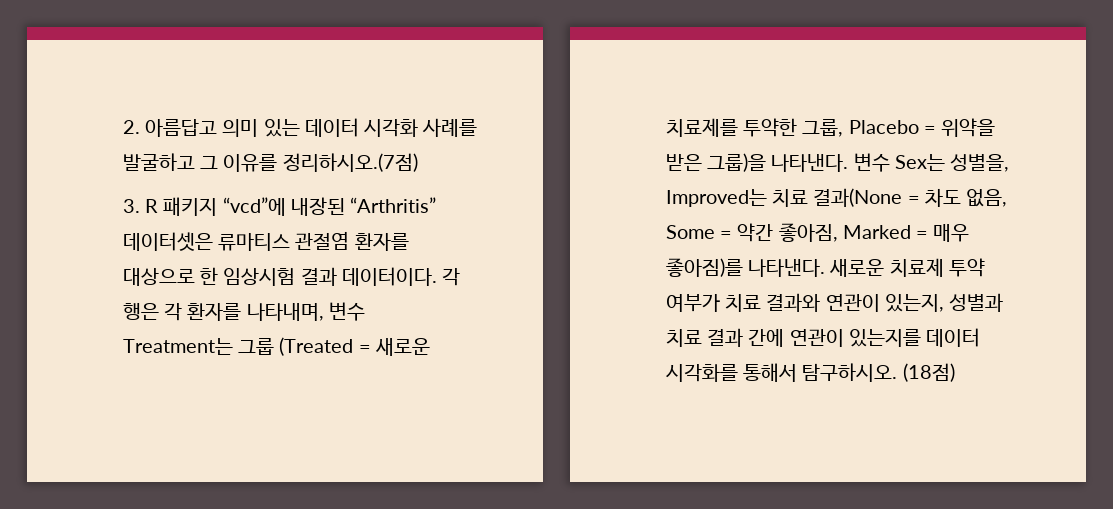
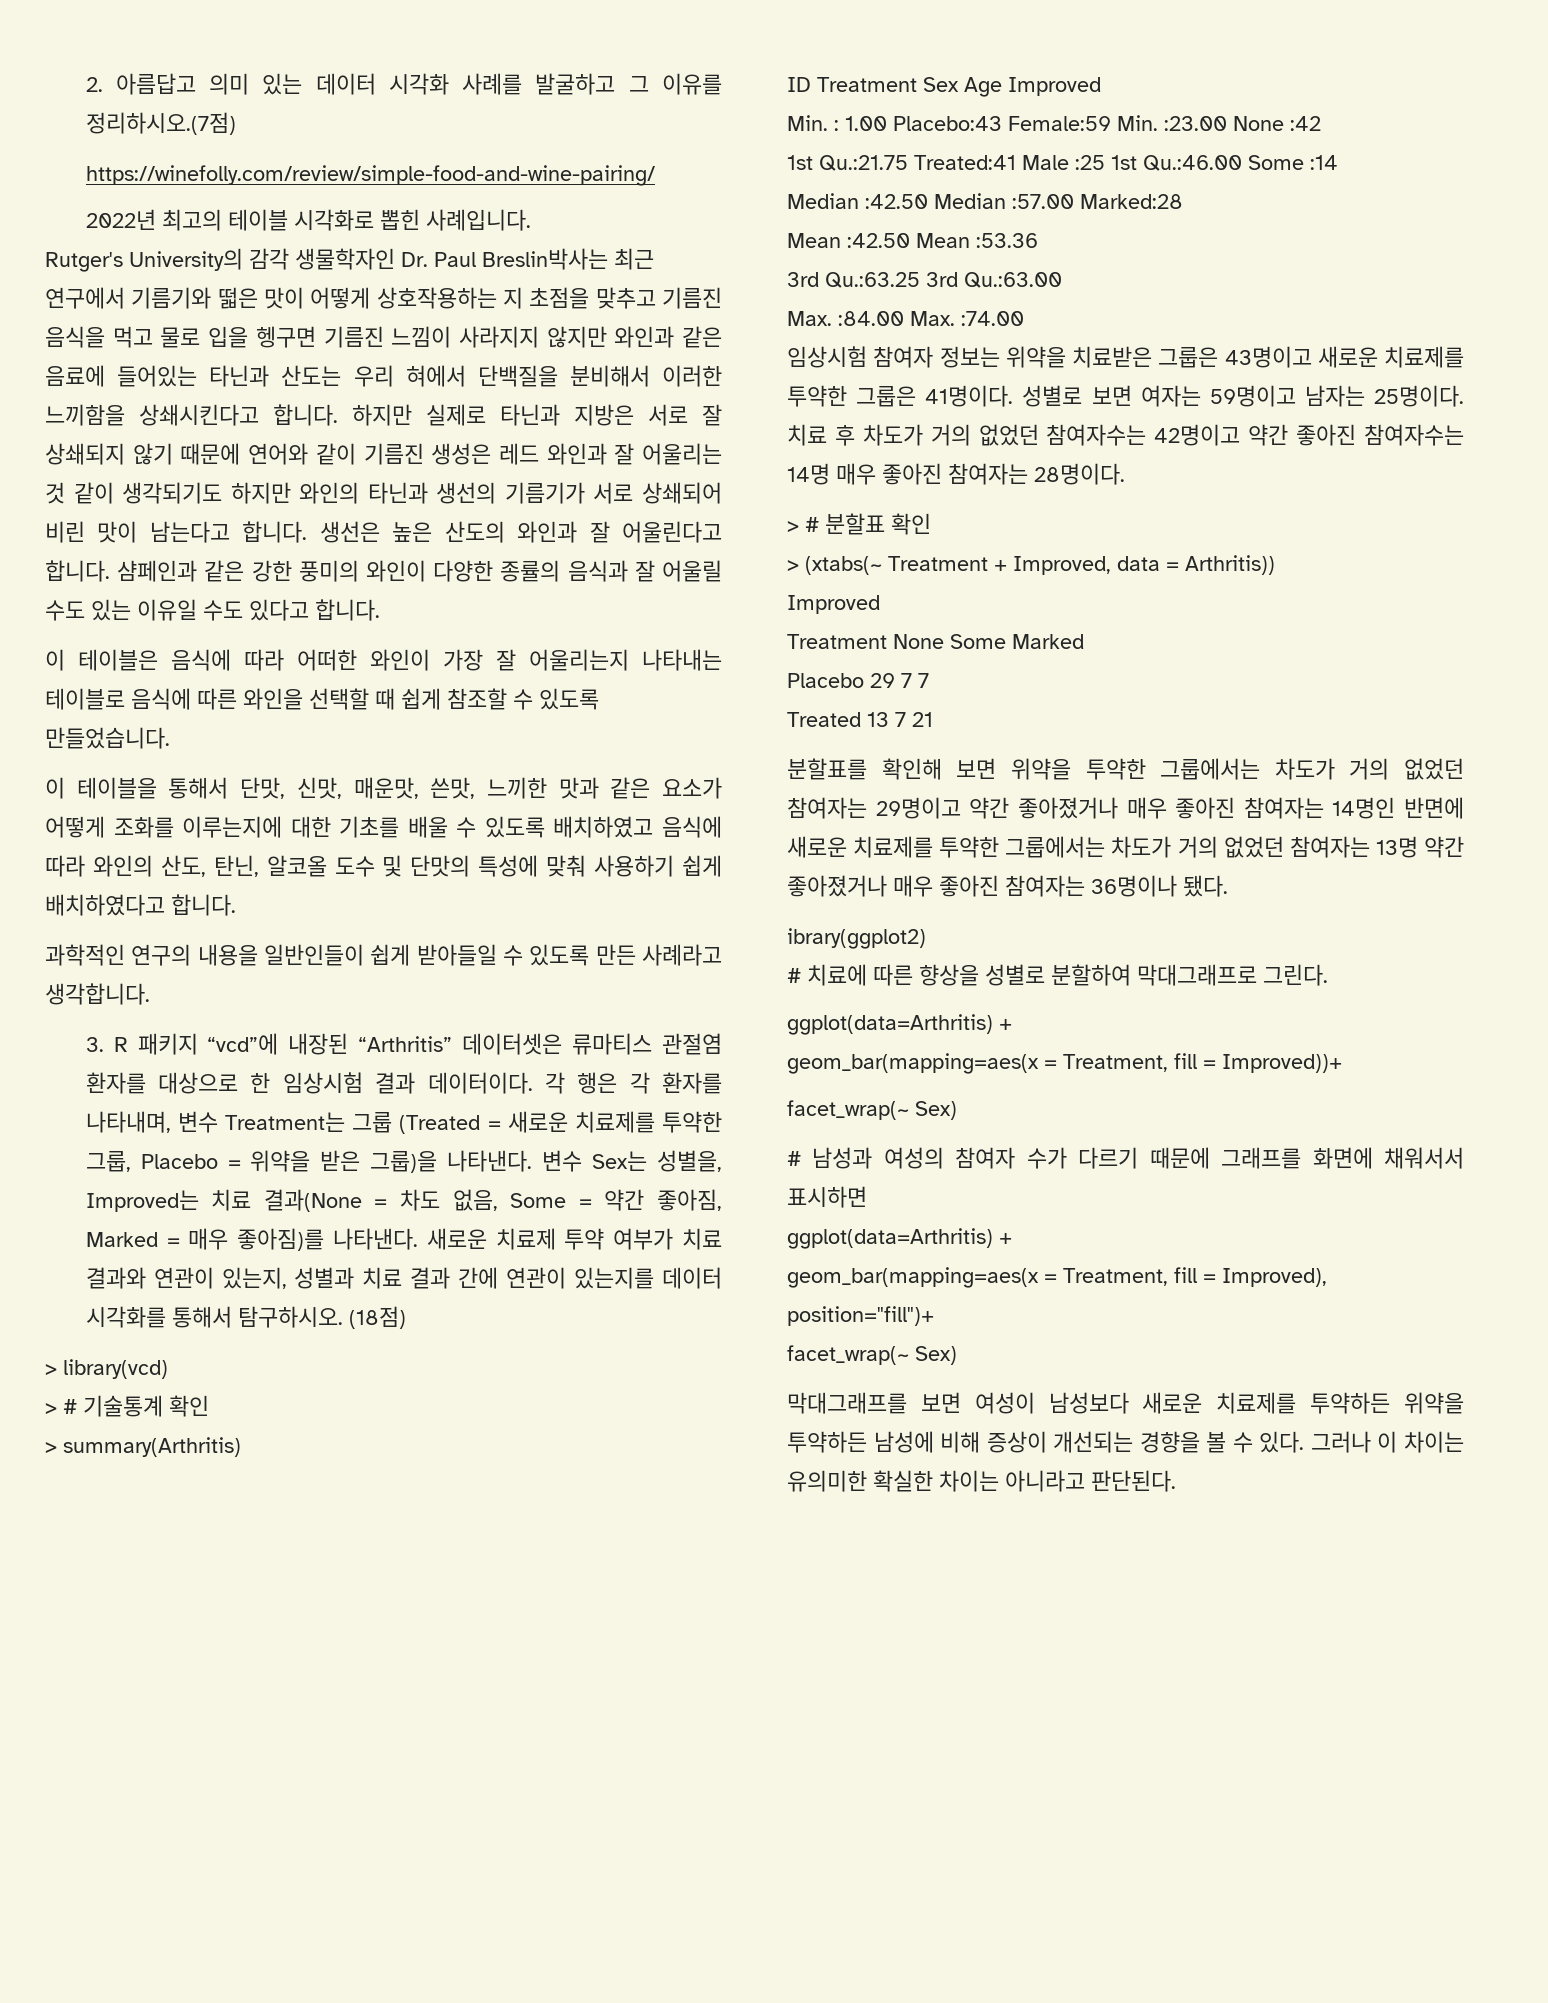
(418, 162) none -> [85,165,655,186] [85,209,531,231] [45,248,654,272] [45,287,722,309] [45,326,722,348] [45,365,722,387] [45,404,722,426] [45,443,722,465] [45,482,722,504] [45,521,723,543] [45,560,722,582] [45,599,380,621] [45,649,722,671] [45,688,599,710] [45,727,170,749] [45,777,722,799] [45,816,722,838] [45,855,722,877] [45,894,236,916] [45,944,722,966] [45,983,150,1005] // https://winefolly.com/review/simple-food-and-wine-pairing/ // 2022년 최고의 테이블 시각화로 뽑힌 사례입니다. // Rutger's University의 감각 생물학자인 Dr. Paul Breslin박사는 최근 연구에서 기름기와 떫은 맛이 어떻게 상호작용하는 지 초점을 맞추고 기름진 음식을 먹고 물로 입을 헹구면 기름진 느낌이 사라지지 않지만 와인과 같은 음료에 들어있는 타닌과 산도는 우리 혀에서 단백질을 분비해서 이러한 느끼함을 상쇄시킨다고 합니다. 하지만 실제로 타닌과 지방은 서로 잘 상쇄되지 않기 때문에 연어와 같이 기름진 생성은 레드 와인과 잘 어울리는 것 같이 생각되기도 하지만 와인의 타닌과 생선의 기름기가 서로 상쇄되어 비린 맛이 남는다고 합니다. 생선은 높은 산도의 와인과 잘 어울린다고 합니다. 샴페인과 같은 강한 풍미의 와인이 다양한 종률의 음식과 잘 어울릴 수도 있는 이유일 수도 있다고 합니다. // 이 테이블은 음식에 따라 어떠한 와인이 가장 잘 어울리는지 나타내는 테이블로 음식에 따른 와인을 선택할 때 쉽게 참조할 수 있도록 만들었습니다. // 이 테이블을 통해서 단맛, 신맛, 매운맛, 쓴맛, 느끼한 맛과 같은 요소가 어떻게 조화를 이루는지에 대한 기초를 배울 수 있도록 배치하였고 음식에 따라 와인의 산도, 탄닌, 알코올 도수 및 단맛의 특성에 맞춰 사용하기 쉽게 배치하였다고 합니다. // 과학적인 연구의 내용을 일반인들이 쉽게 받아들일 수 있도록 만든 사례라고 생각합니다.
(955, 372) none -> [45,1359,168,1379] [45,1395,209,1417] [45,1437,241,1457] [787,77,1101,97] [787,115,1321,131] [787,155,1338,171] [787,193,1183,209] [787,233,1038,248] [787,272,1062,288] [787,311,1024,326] [787,346,1464,368] [787,385,1464,407] [787,424,1464,446] [787,463,1125,485] [787,513,931,535] [787,555,1275,575] [787,595,880,614] [787,634,1084,649] [787,673,929,688] [787,712,933,727] [787,758,1464,780] [787,797,1464,819] [787,836,1464,858] [787,875,1228,897] [787,928,926,949] [787,964,1328,986] [787,1014,1012,1035] [787,1053,1342,1074] [787,1100,957,1120] [787,1147,1464,1169] [787,1186,867,1208] [787,1228,1012,1249] [787,1267,1327,1288] [787,1306,934,1326] [787,1345,957,1365] [787,1392,1464,1414] [787,1431,1464,1453] [787,1470,1176,1492] // > library(vcd) // > # 기술통계 확인 // > summary(Arthritis) // ID Treatment Sex Age Improved // Min. : 1.00 Placebo:43 Female:59 Min. :23.00 None :42 // 1st Qu.:21.75 Treated:41 Male :25 1st Qu.:46.00 Some :14 // Median :42.50 Median :57.00 Marked:28 // Mean :42.50 Mean :53.36 // 3rd Qu.:63.25 3rd Qu.:63.00 // Max. :84.00 Max. :74.00 // 임상시험 참여자 정보는 위약을 치료받은 그룹은 43명이고 새로운 치료제를 투약한 그룹은 41명이다. 성별로 보면 여자는 59명이고 남자는 25명이다. 치료 후 차도가 거의 없었던 참여자수는 42명이고 약간 좋아진 참여자수는 14명 매우 좋아진 참여자는 28명이다. // > # 분할표 확인 // > (xtabs(~ Treatment + Improved, data = Arthritis)) // Improved // Treatment None Some Marked // Placebo 29 7 7 // Treated 13 7 21 // 분할표를 확인해 보면 위약을 투약한 그룹에서는 차도가 거의 없었던 참여자는 29명이고 약간 좋아졌거나 매우 좋아진 참여자는 14명인 반면에 새로운 치료제를 투약한 그룹에서는 차도가 거의 없었던 참여자는 13명 약간 좋아졌거나 매우 좋아진 참여자는 36명이나 됐다. // ibrary(ggplot2) // # 치료에 따른 향상을 성별로 분할하여 막대그래프로 그린다. // ggplot(data=Arthritis) + // geom_bar(mapping=aes(x = Treatment, fill = Improved))+ // facet_wrap(~ Sex) // # 남성과 여성의 참여자 수가 다르기 때문에 그래프를 화면에 채워서서 표시하면 // ggplot(data=Arthritis) + // geom_bar(mapping=aes(x = Treatment, fill = Improved), position="fill")+ // facet_wrap(~ Sex) // 막대그래프를 보면 여성이 남성보다 새로운 치료제를 투약하든 위약을 투약하든 남성에 비해 증상이 개선되는 경향을 볼 수 있다. 그러나 이 차이는 유의미한 확실한 차이는 아니라고 판단된다.

